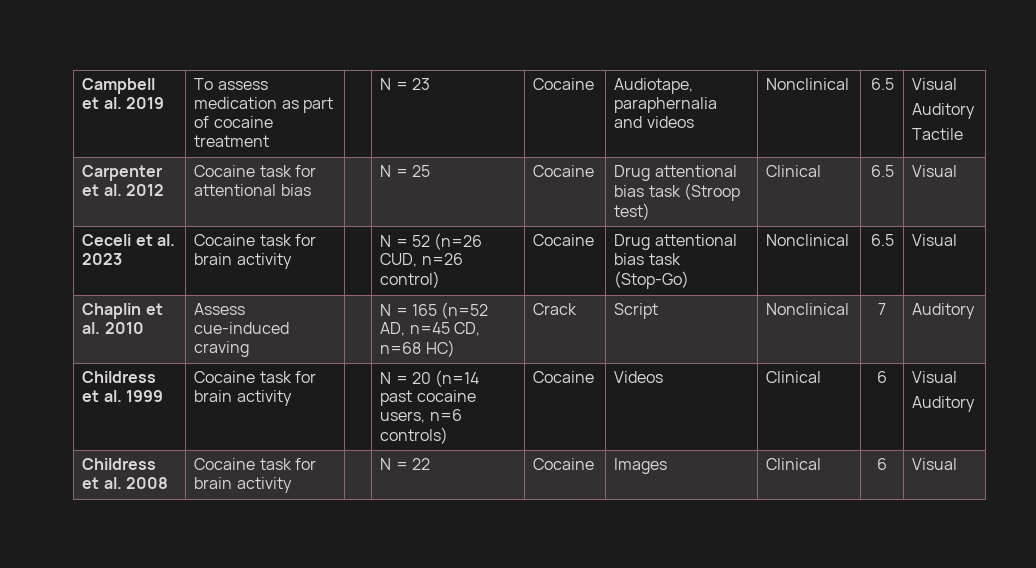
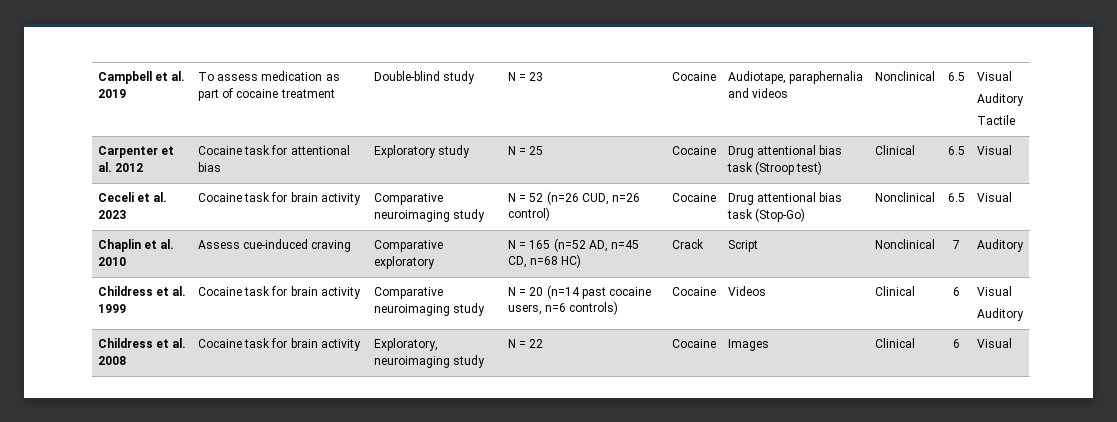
(270, 141) none -> [373,71,476,84] Double-blind study
(311, 190) none -> [373,145,471,158] Exploratory study
(292, 261) none -> [373,193,443,205] [373,209,486,222] Comparative neuroimaging study
(250, 349) none -> [373,240,443,252] [373,256,435,269] Comparative exploratory
(292, 398) none -> [373,287,443,299] [373,303,486,316] Comparative neuroimaging study
(292, 485) none -> [373,338,438,351] [373,355,486,368] Exploratory, neuroimaging study

